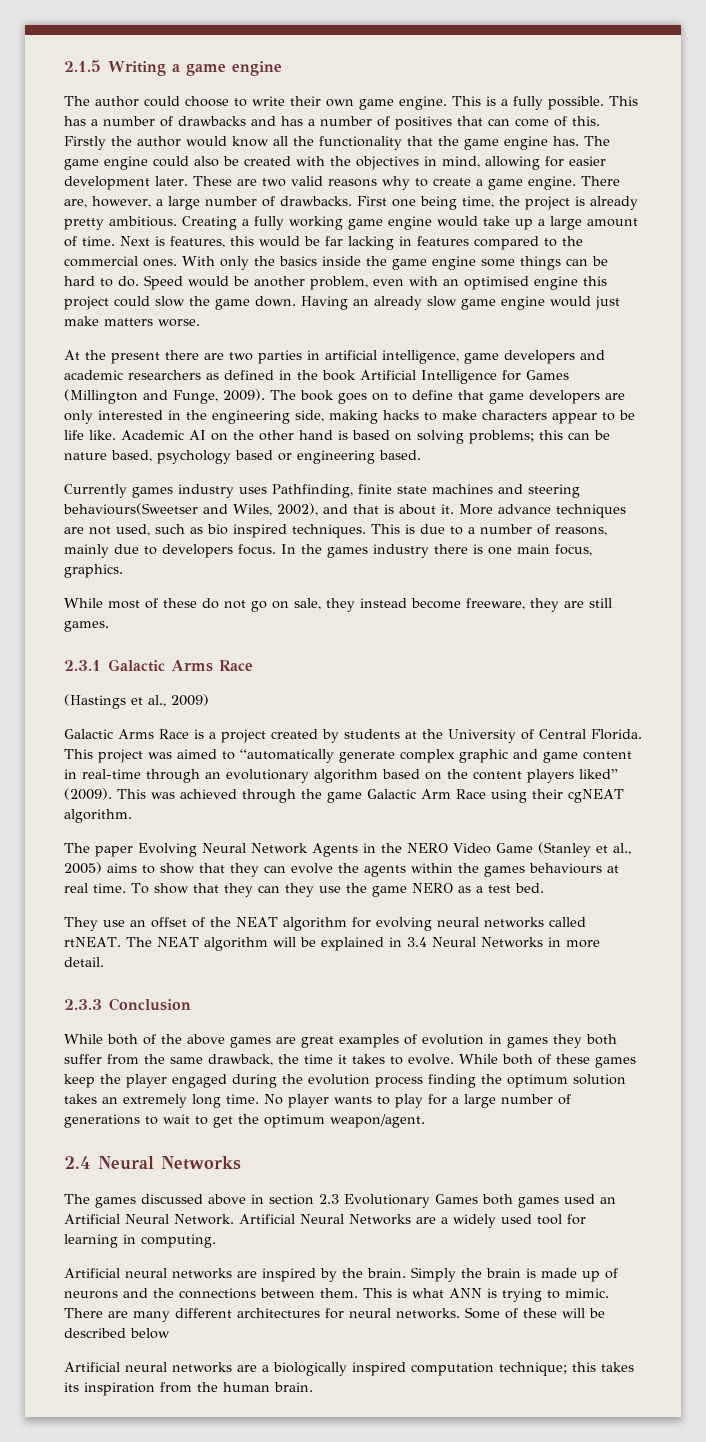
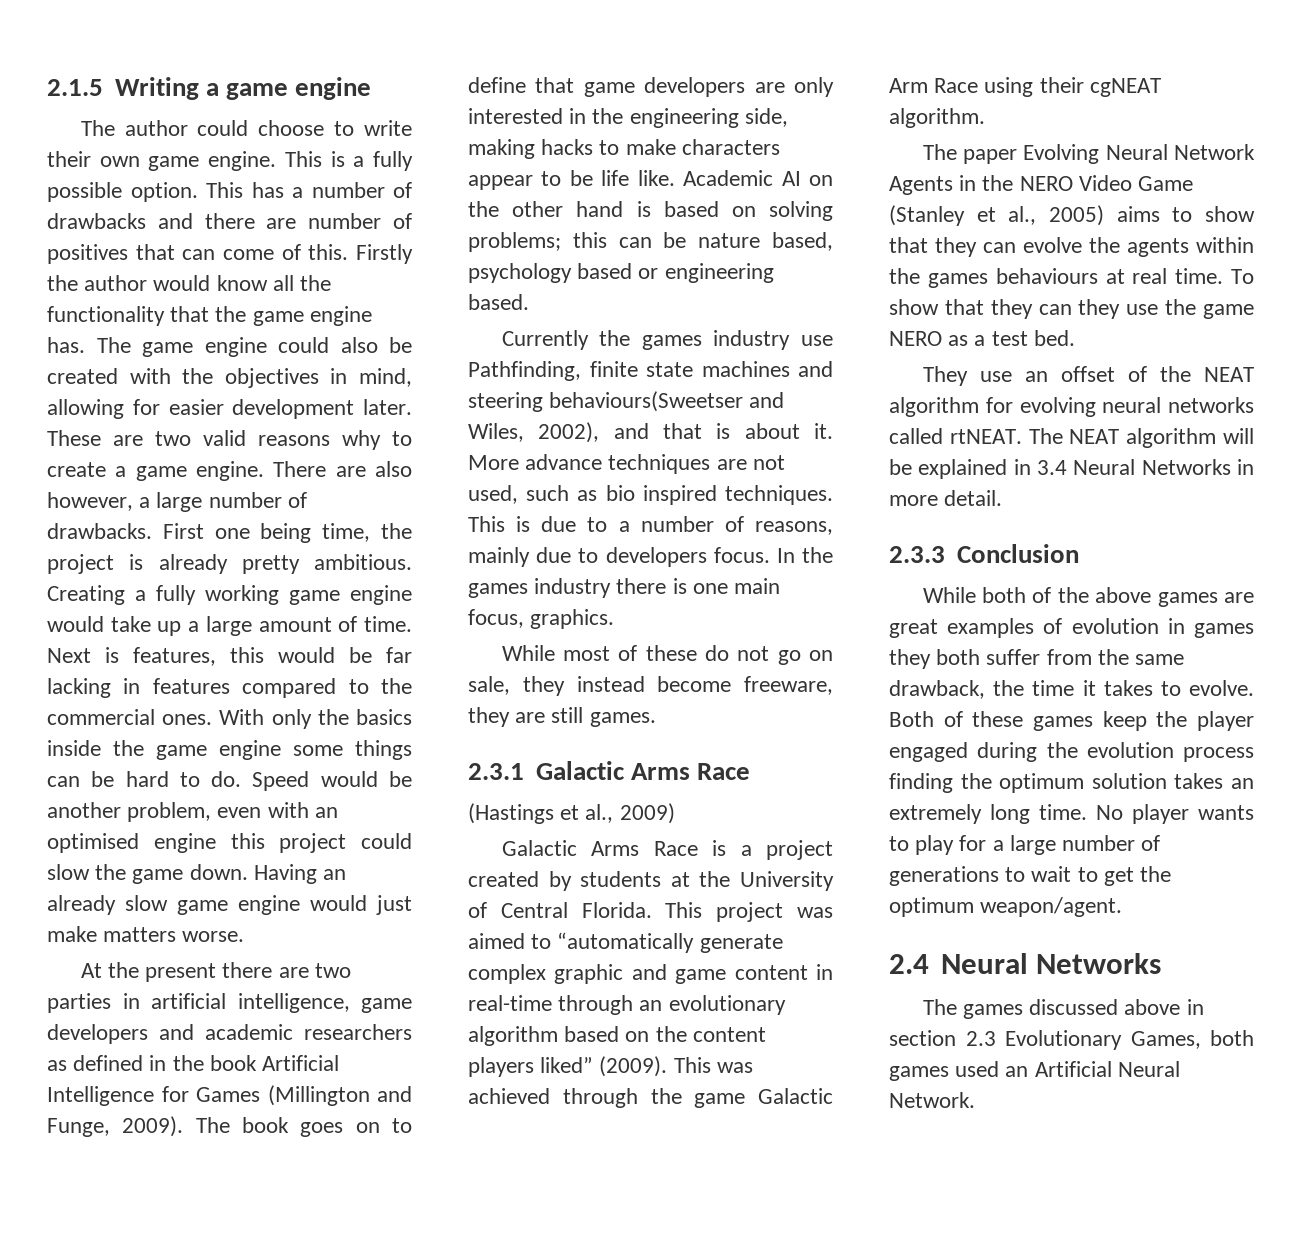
[548,96,604,110] possible. -> [47,182,198,202] possible option.
[281,116,315,126] has a -> [204,213,297,229] there are
[64,199,87,208] are, -> [335,461,412,477] are also
[132,484,267,498] games industry uses -> [599,330,833,350] the games industry use
[459,1054,533,1065] While both -> [889,711,934,727] Both
[435,1194,478,1204] Games -> [1130,1031,1201,1049] Games,
[239,1214,586,1228] [64,1234,216,1248] [64,1267,618,1282] [64,1288,609,1302] [64,1307,605,1322] [64,1328,170,1339] [64,1362,634,1376] [64,1382,313,1396] Artificial Neural Networks are a widely used tool for learning in computing. // Artificial neural networks are inspired by the brain. Simply the brain is made up of neurons and the connections between them. This is what ANN is trying to mimic. There are many different architectures for neural networks. Some of these will be described below // Artificial neural networks are a biologically inspired computation technique; this takes its inspiration from the human brain. -> (975, 1100) none

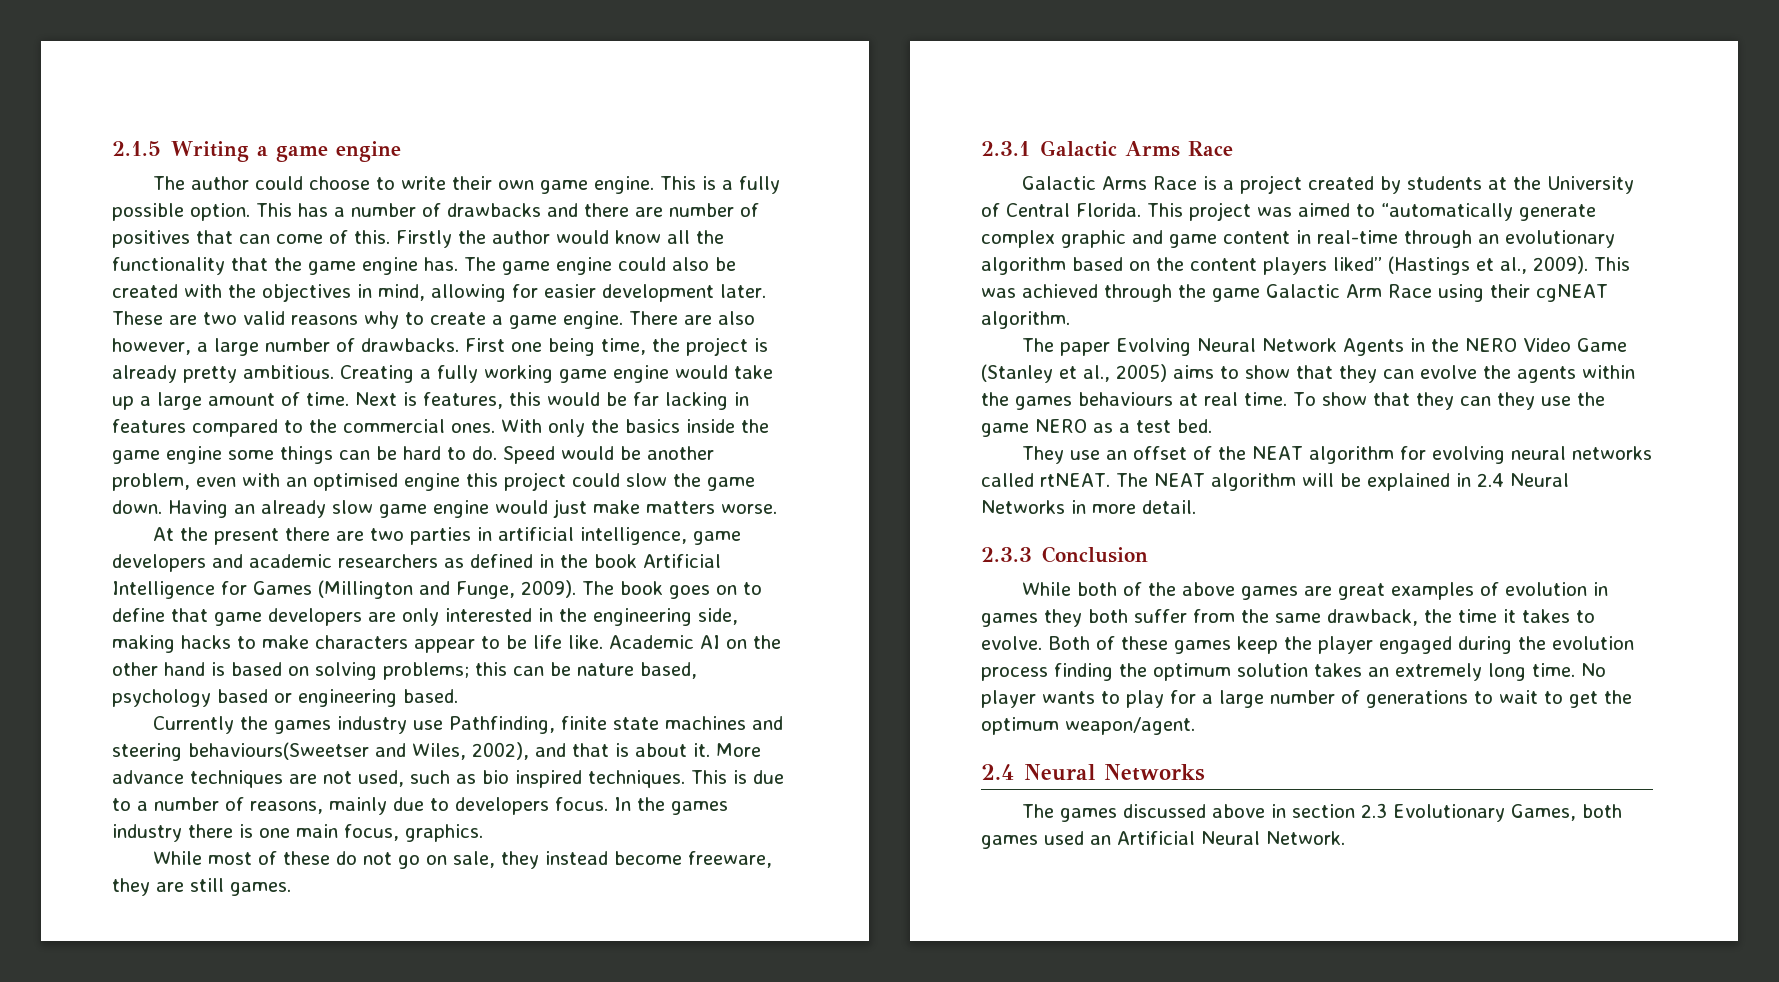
[468,803,675,824] // (Hastings et al., 2009) -> (1234, 148) none
[599,1056,668,1077] (2009). -> [1388,256,1588,275] (Hastings et al., 2009).
[1037,460,1067,475] 3.4 -> [1476,473,1504,487] 2.4

